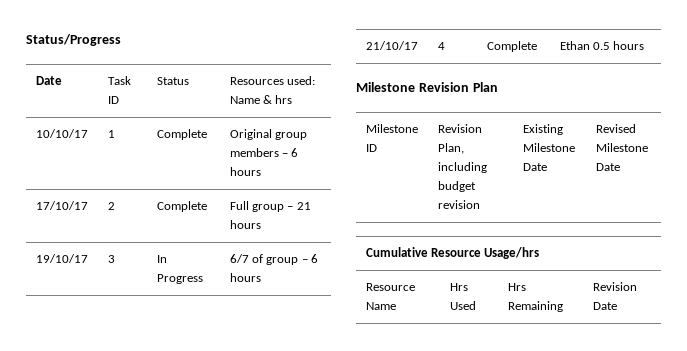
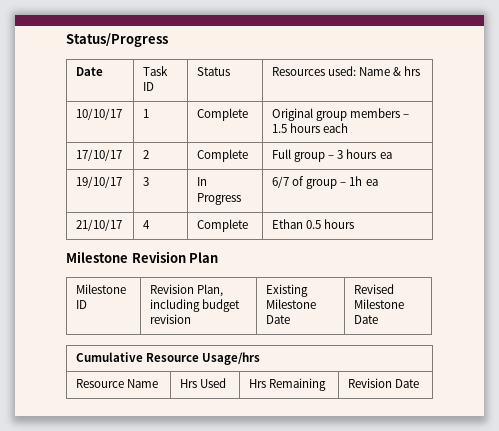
[291,148,299,157] [229,167,261,176] 6 hours -> [272,123,349,133] 1.5 hours each
[296,202,311,210] [229,220,261,229] 21 hours -> [337,149,392,159] 3 hours ea
[311,254,319,263] [229,273,261,282] 6 hours -> [349,176,378,186] 1h ea

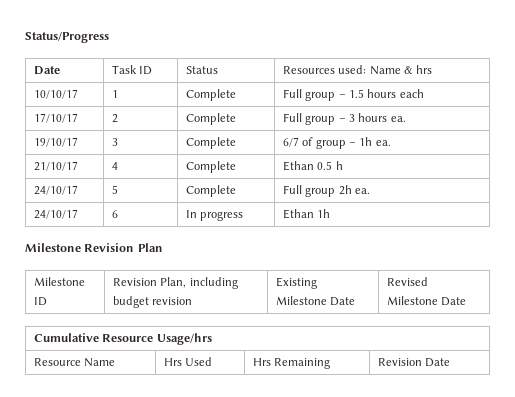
[272,108,401,121] Original group members -> [282,89,336,101] Full group
[379,152,392,159] ea -> [390,116,406,122] ea.
[197,177,208,186] [197,193,242,205] In Progress -> [185,137,236,149] Complete
[365,179,378,186] ea -> [375,140,391,146] ea.
[324,219,355,229] hours -> [335,161,343,170] [33,185,78,195] [111,185,118,194] [185,185,236,197] [282,185,370,197] [33,209,78,219] [111,210,118,218] [185,210,244,221] [282,209,331,219] h // 24/10/17 | 5 | Complete | Full group 2h ea. // 24/10/17 | 6 | In progress | Ethan 1h

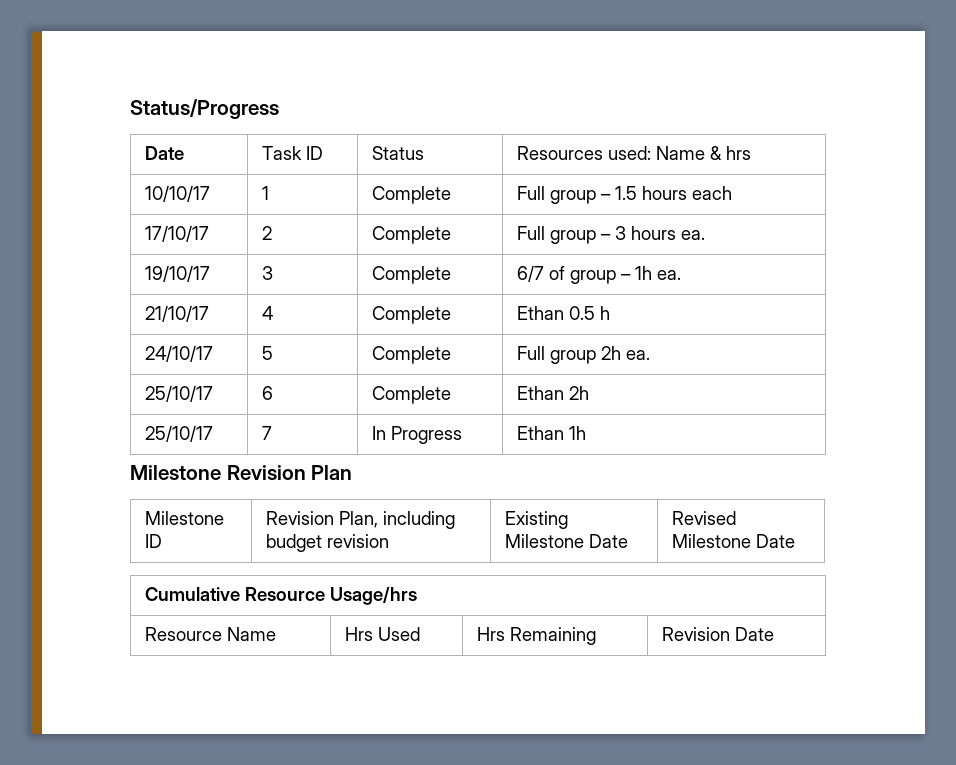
[33,209,78,219] 24/10/17 -> [144,385,213,402] 25/10/17
(118, 214) none -> [371,386,451,404] [516,386,589,400] [144,425,213,442] [261,426,272,440] | Complete | Ethan 2h // 25/10/17 | 7
[200,211,244,221] progress -> [390,426,462,444] Progress

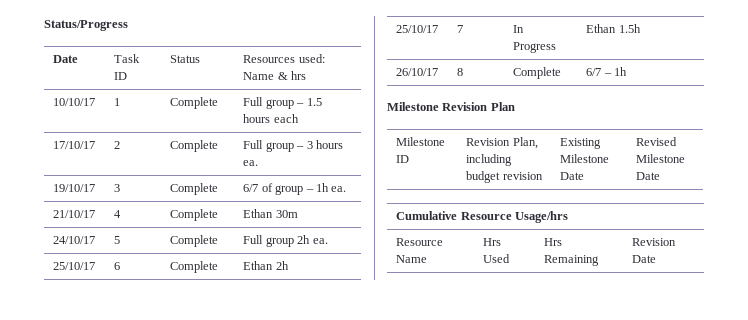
[568,306,610,320] 0.5 h -> [275,210,298,218] 30m
(564, 433) none -> [618,24,641,33] [396,68,439,76] [457,68,464,76] [513,67,562,79] [586,68,612,76] 1.5h // 26/10/17 | 8 | Complete | 6/7 –

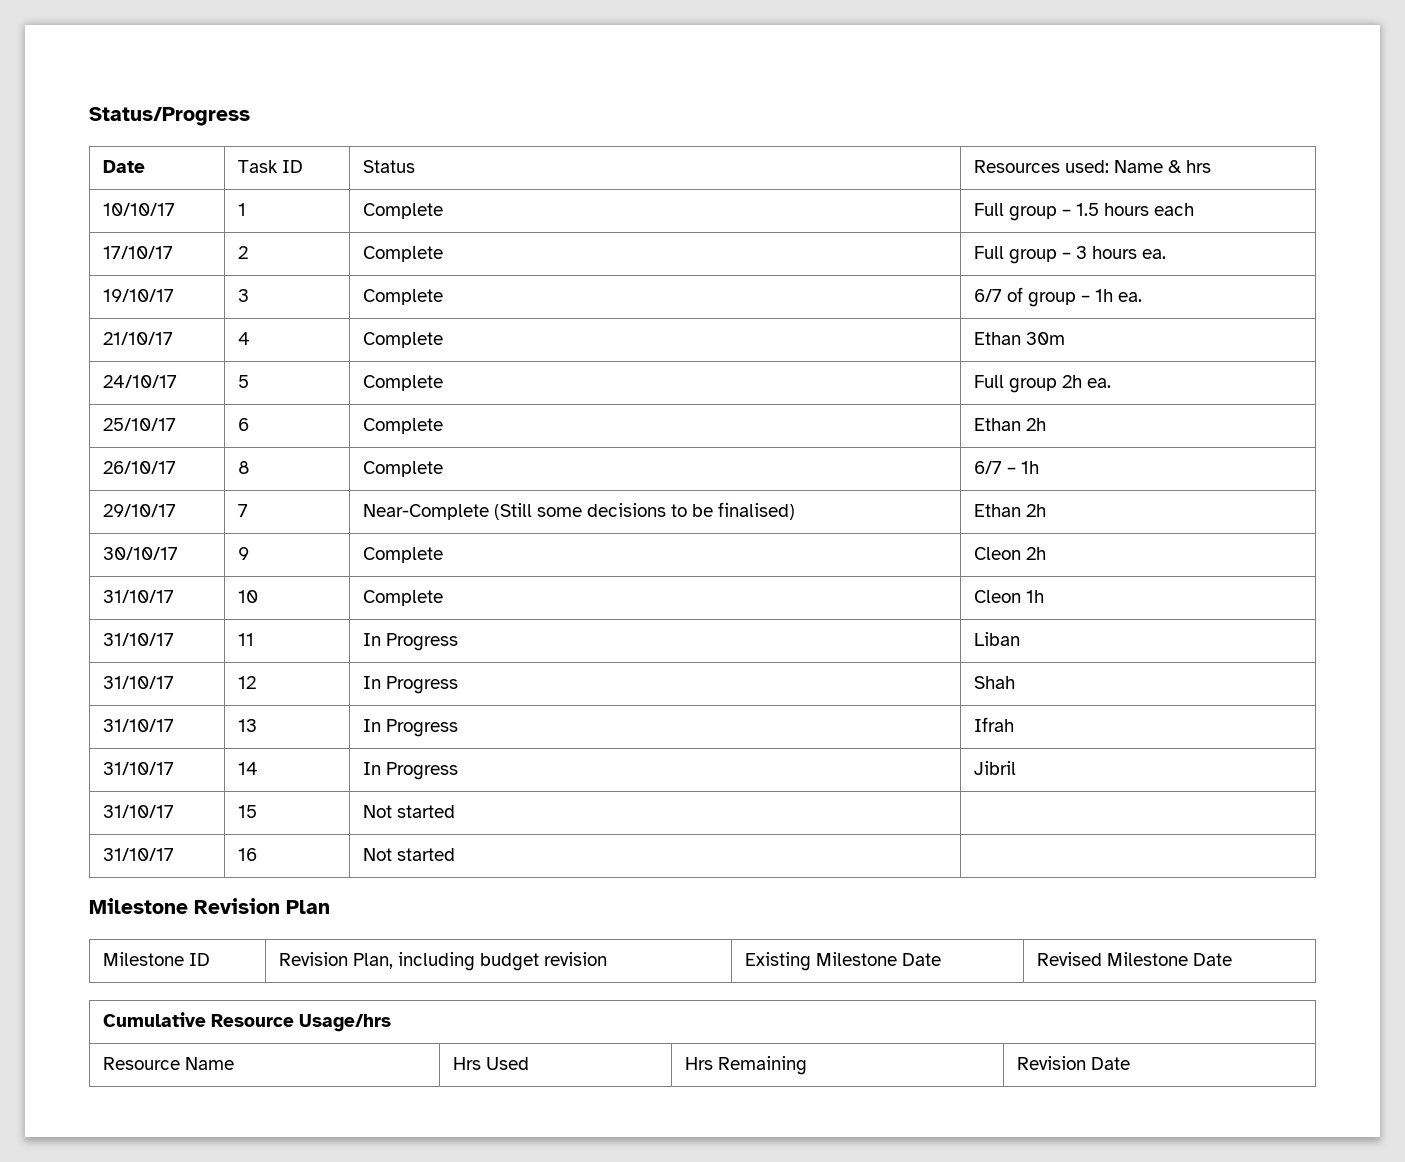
[396,25,439,33] [457,25,464,33] [513,25,525,33] [513,42,557,53] [586,24,641,33] // 25/10/17 | 7 | In Progress | Ethan 1.5h -> (1047, 424) none
(628, 71) none -> [103,504,177,517] [238,504,249,517] [363,502,796,520] [974,504,1047,517] [103,547,179,560] [238,547,250,560] [363,547,444,563] [974,547,1047,560] [103,590,175,603] [238,590,259,603] [363,590,444,606] [974,590,1045,603] [103,633,175,646] [238,633,255,646] [363,633,459,651] [974,632,1021,646] [103,676,175,689] [238,676,257,689] [363,676,459,694] [974,676,1016,689] [103,719,175,732] [238,719,258,732] [363,719,459,737] [974,717,1015,732] [103,762,175,775] [238,762,259,775] [363,762,459,780] [974,761,1017,775] [103,805,175,818] [238,805,258,818] [363,805,456,818] [103,848,175,861] [238,848,258,861] [363,848,456,861] // 29/10/17 | 7 | Near-Complete (Still some decisions to be finalised) | Ethan 2h // 30/10/17 | 9 | Complete | Cleon 2h // 31/10/17 | 10 | Complete | Cleon 1h // 31/10/17 | 11 | In Progress | Liban // 31/10/17 | 12 | In Progress | Shah // 31/10/17 | 13 | In Progress | Ifrah // 31/10/17 | 14 | In Progress | Jibril // 31/10/17 | 15 | Not started | // 31/10/17 | 16 | Not started |

